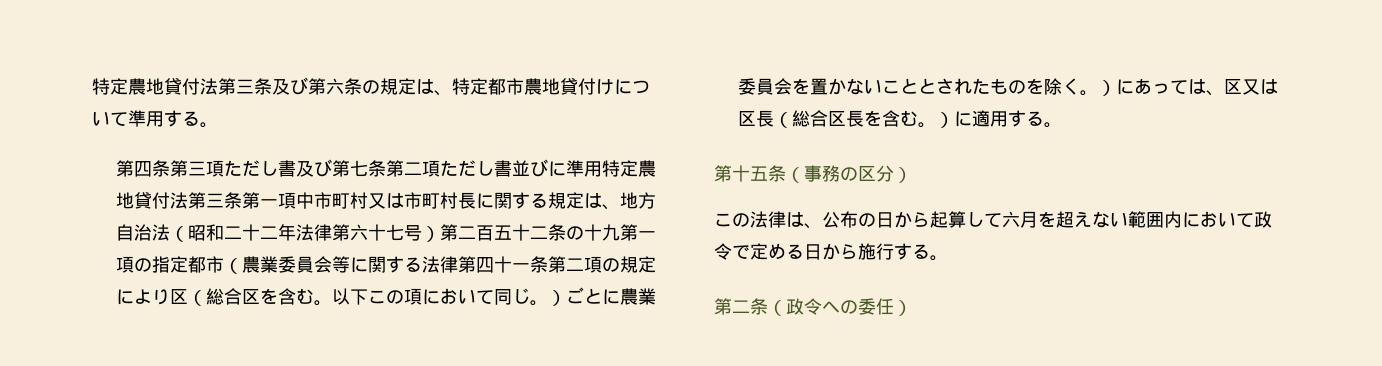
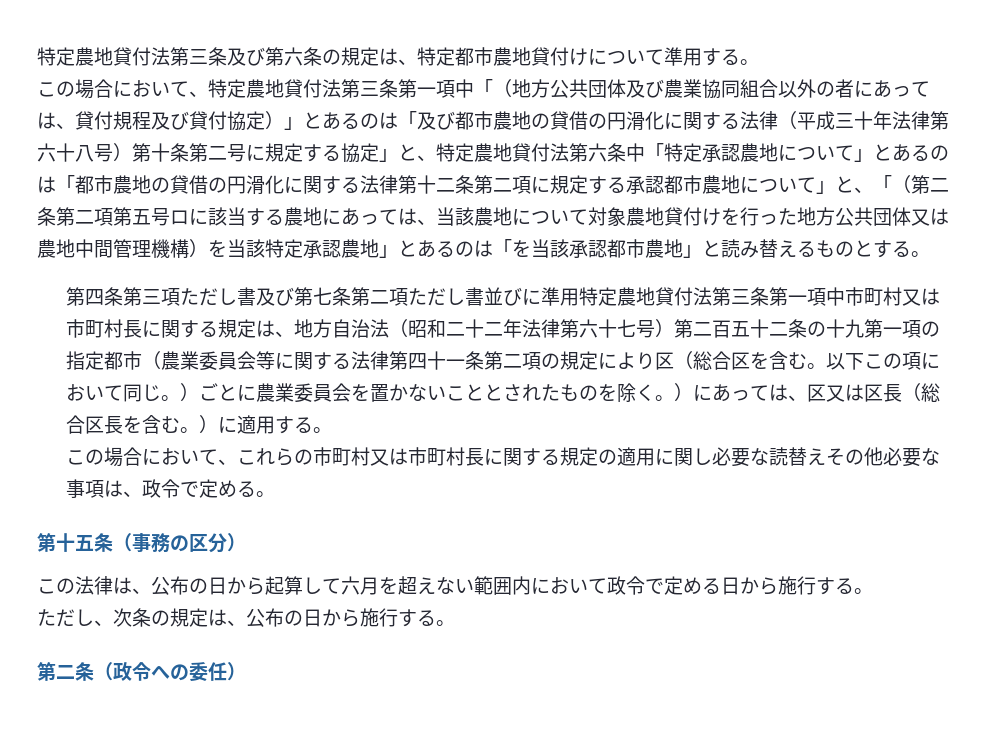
(218, 125) none -> [37,79,930,99] [37,111,949,131] [37,143,949,163] [37,175,949,194] [37,207,949,226] [37,239,930,258] // この場合において、特定農地貸付法第三条第一項中「（地方公共団体及び農業協同組合以外の者にあっては、貸付規程及び貸付協定）」とあるのは「及び都市農地の貸借の円滑化に関する法律（平成三十年法律第六十八号）第十条第二号に規定する協定」と、特定農地貸付法第六条中「特定承認農地について」とあるのは「都市農地の貸借の円滑化に関する法律第十二条第二項に規定する承認都市農地について」と、「（第二条第二項第五号ロに該当する農地にあっては、当該農地について対象農地貸付けを行った地方公共団体又は農地中間管理機構）を当該特定承認農地」とあるのは「を当該承認都市農地」と読み替えるものとする。
(1063, 125) none -> [65,447,940,467] [65,479,275,498] // この場合において、これらの市町村又は市町村長に関する規定の適用に関し必要な読替えその他必要な事項は、政令で定める。
(948, 258) none -> [37,608,455,627] // ただし、次条の規定は、公布の日から施行する。

